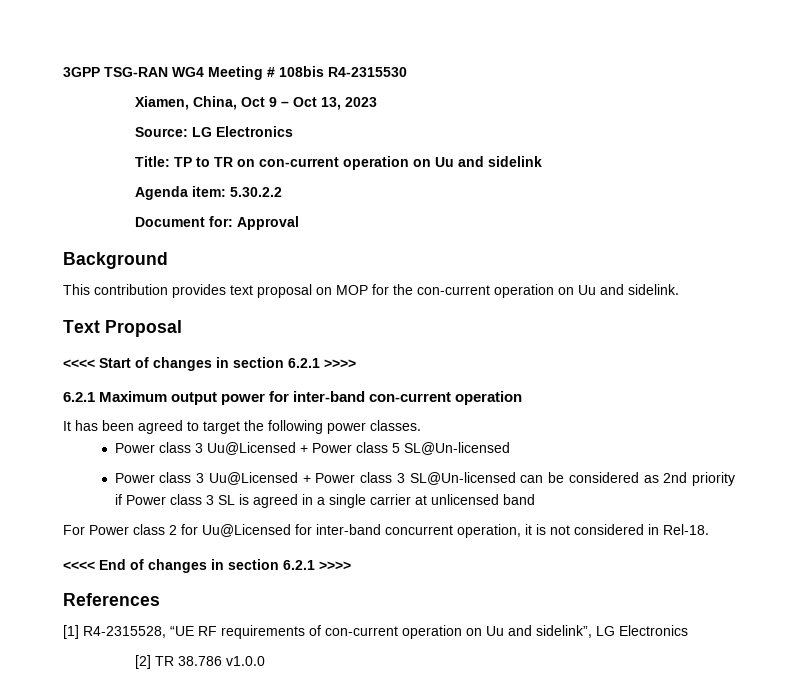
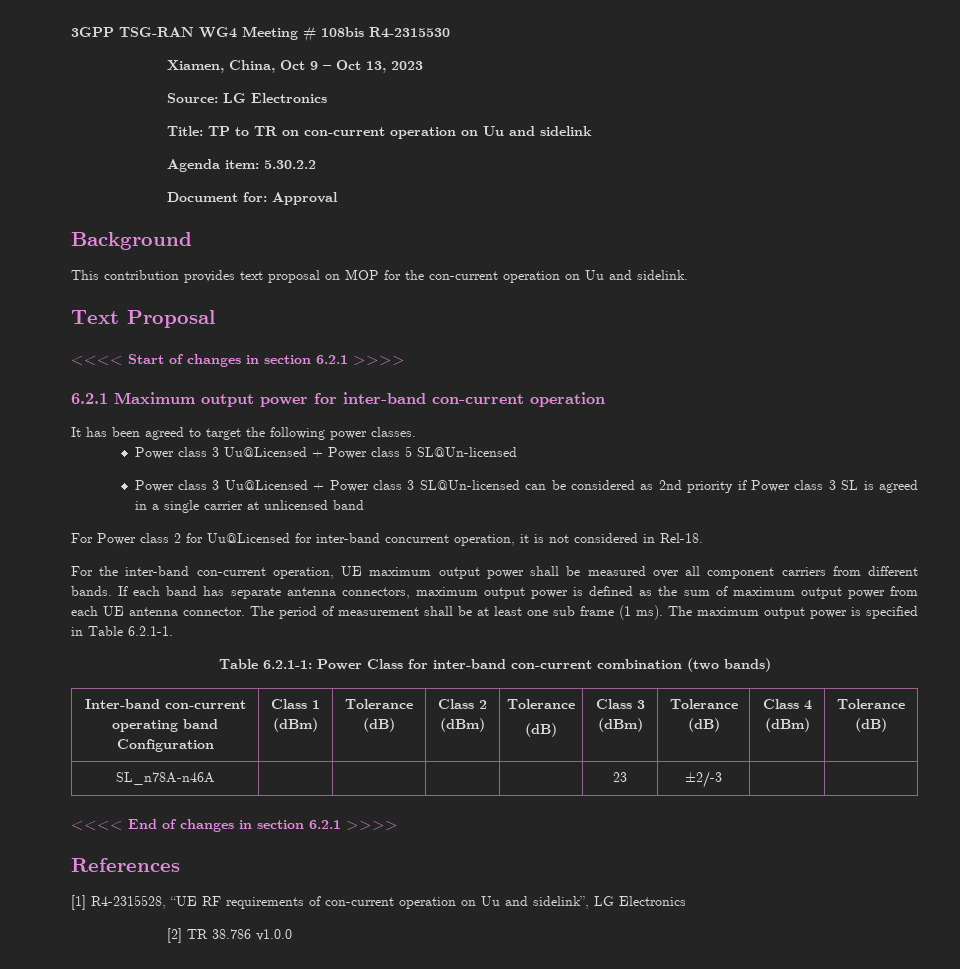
(709, 529) none -> [71,566,919,579] [71,586,919,599] [71,605,918,620] [71,626,173,636] [218,658,771,672] [84,699,246,709] [112,719,218,732] [116,739,214,752] [271,699,320,709] [273,718,318,732] [345,699,413,709] [363,718,395,732] [438,699,487,709] [440,718,485,732] [507,699,575,709] [525,723,557,737] [595,699,645,709] [597,718,643,732] [669,699,738,709] [687,718,720,732] [762,699,812,710] [764,718,810,732] [837,699,905,709] [855,718,887,732] [115,772,215,785] [613,772,627,782] [685,771,722,788] // For the inter-band con-current operation, UE maximum output power shall be measured over all component carriers from different bands. If each band has separate antenna connectors, maximum output power is defined as the sum of maximum output power from each UE antenna connector. The period of measurement shall be at least one sub frame (1 ms). The maximum output power is specified in Table 6.2.1-1. // Table 6.2.1-1: Power Class for inter-band con-current combination (two bands) // Inter-band con-current operating band Configuration | Class 1 (dBm) | Tolerance (dB) | Class 2 (dBm) | Tolerance // (dB) | Class 3 (dBm) | Tolerance (dB) | Class 4 (dBm) | Tolerance (dB) // SL_n78A-n46A | | | | | 23 | ±2/-3 | |

